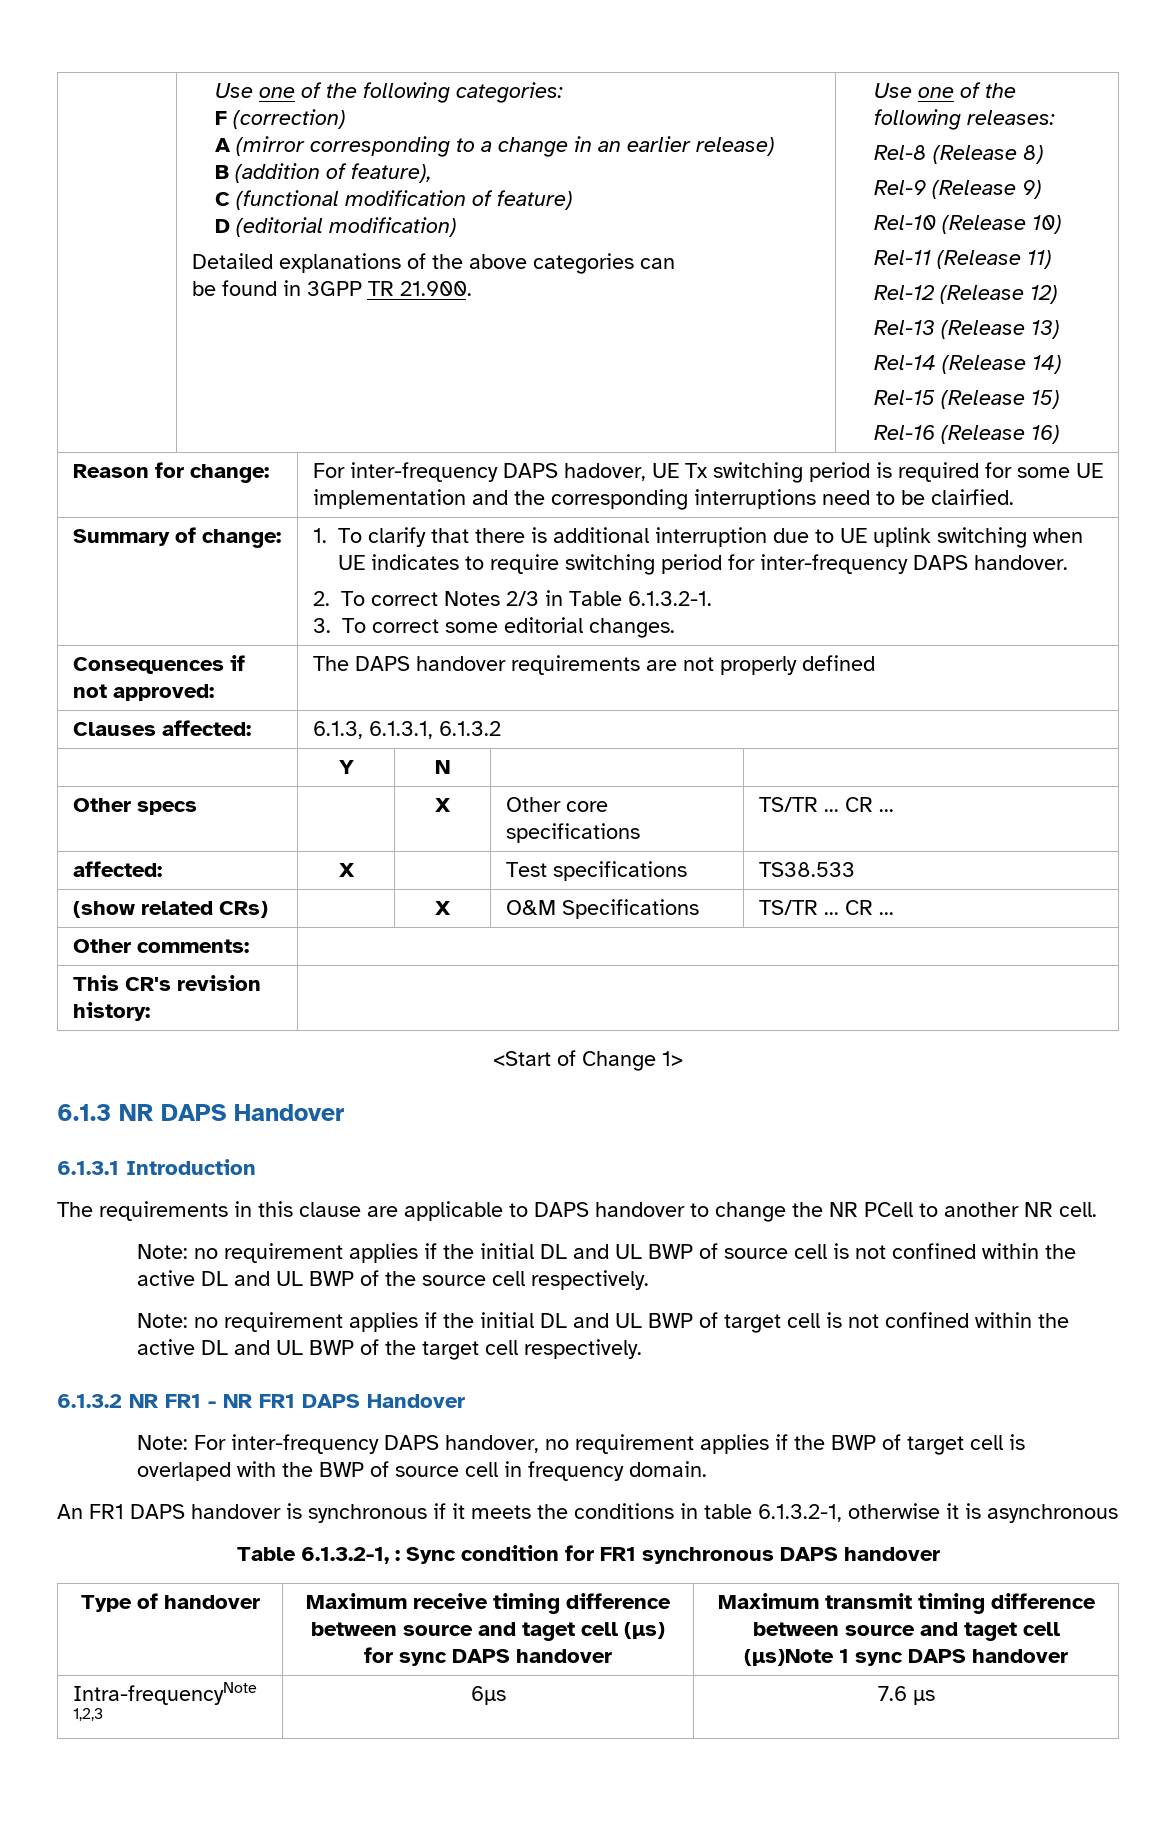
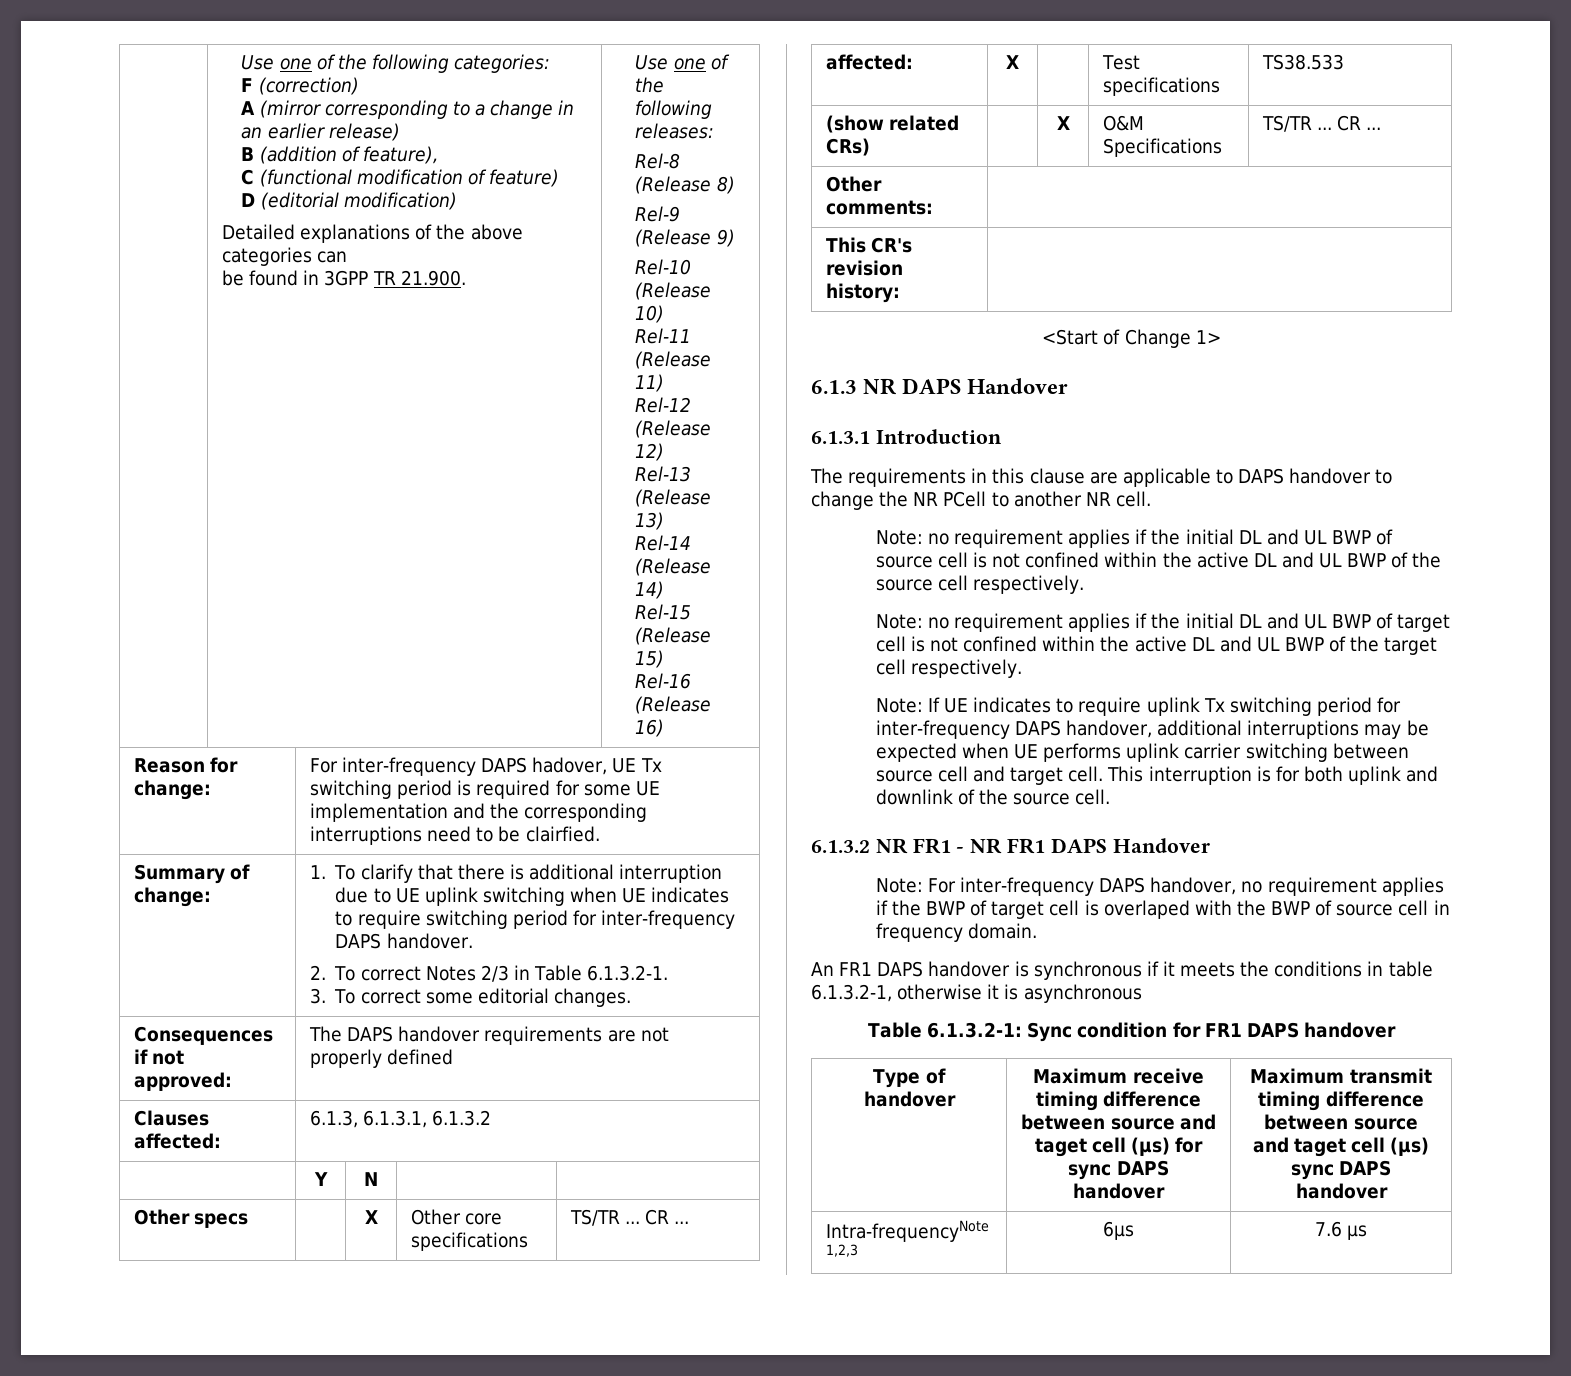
(642, 1349) none -> [875,697,1402,716] [875,720,1429,739] [875,743,1409,762] [875,766,1439,785] [875,789,1111,805] // Note: If UE indicates to require uplink Tx switching period for inter-frequency DAPS handover, additional interruptions may be expected when UE performs uplink carrier switching between source cell and target cell. This interruption is for both uplink and downlink of the source cell.
[300,1547,400,1564] 6.1.3.2-1, : -> [927,1022,1023,1038] 6.1.3.2-1:
[641,1547,774,1564] synchronous -> (1242, 1030) none
[744,1649,849,1666] (µs)Note 1 -> [1390,1137,1430,1156] (µs)

